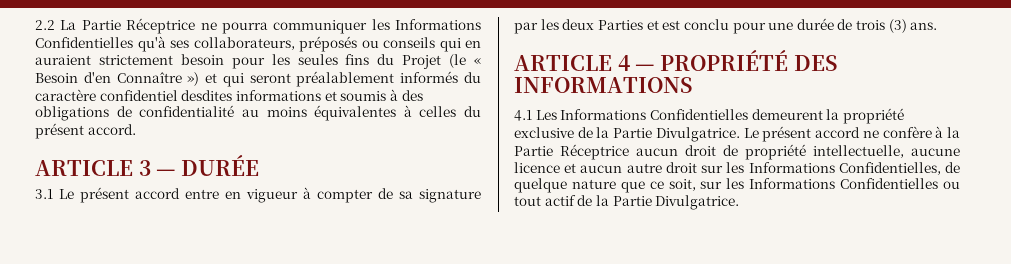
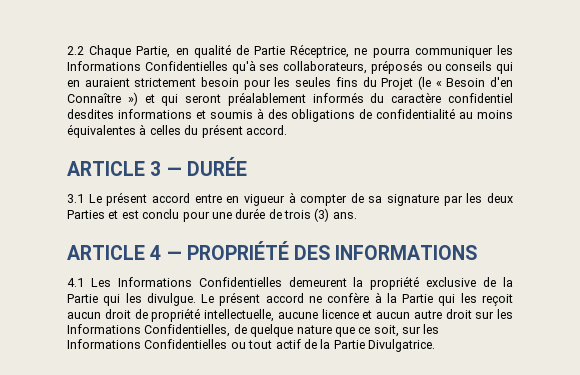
[60,18,196,34] La Partie Réceptrice -> [89,44,350,58] Chaque Partie, en qualité de Partie Réceptrice,
[655,127,740,142] Divulgatrice. -> [103,293,196,306] qui les divulgue.
[560,144,629,160] Réceptrice -> [438,293,513,306] qui les reçoit

